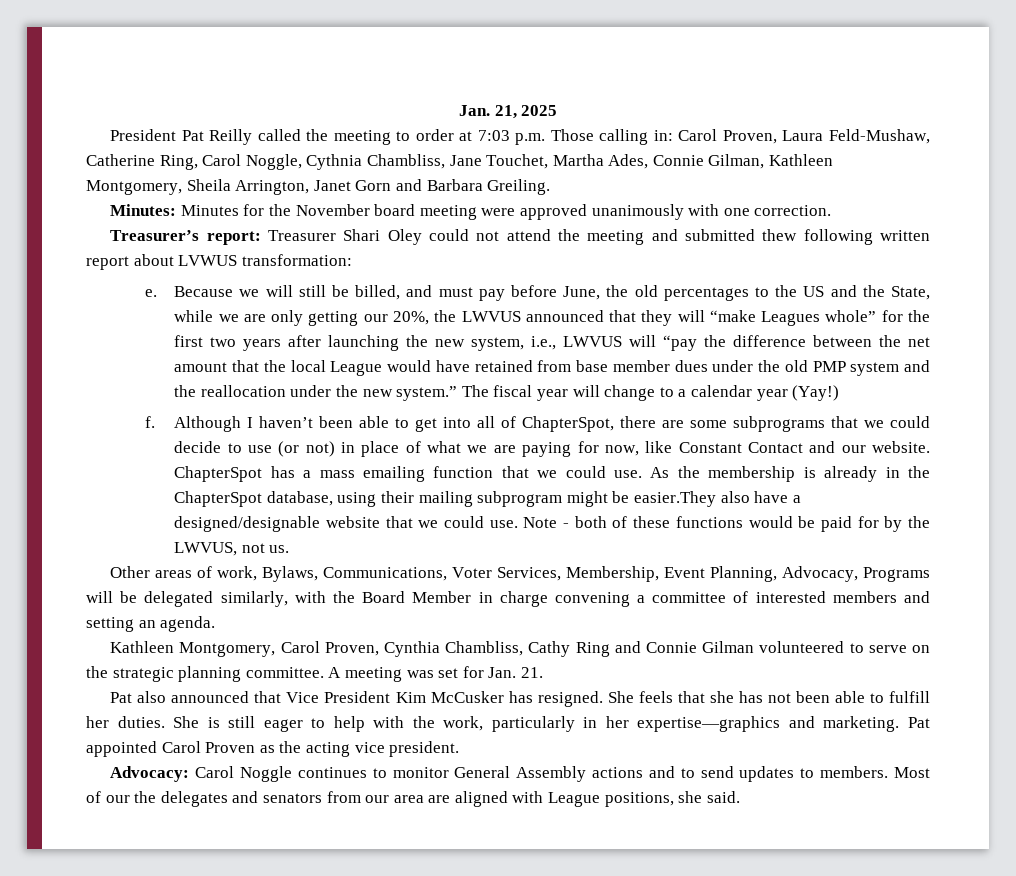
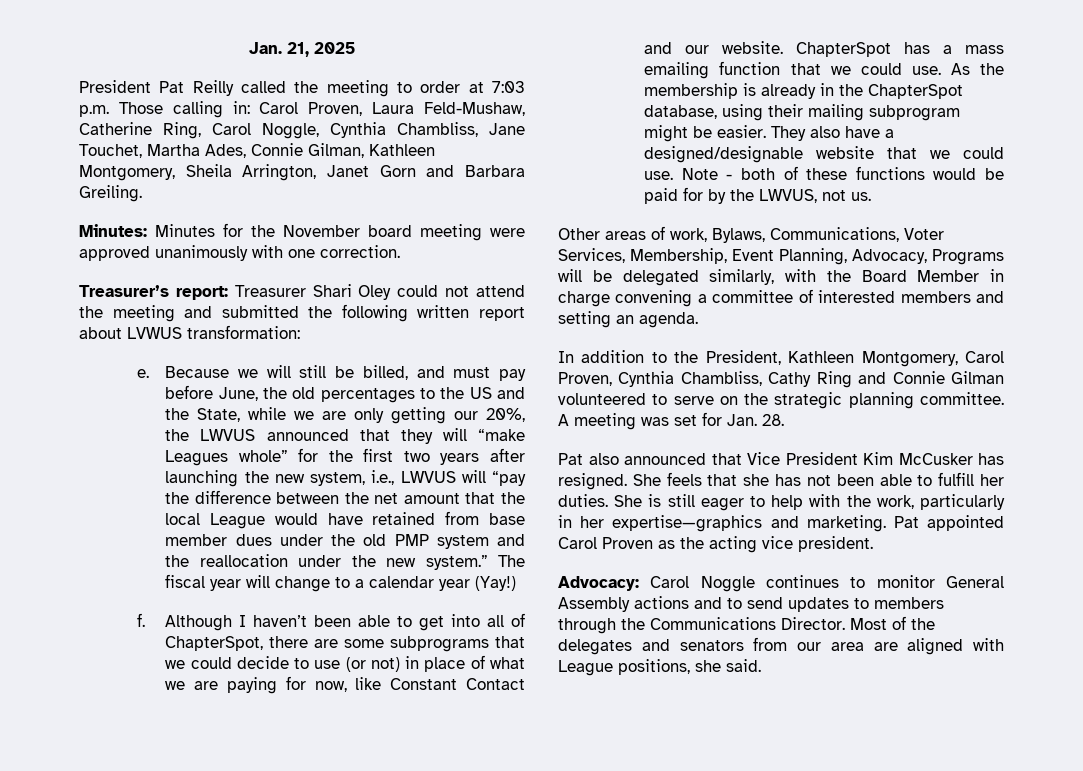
[306,154,363,170] Cythnia -> [330,122,386,138] Cynthia
[762,229,798,241] thew -> [308,306,333,318] the
[634,491,717,507] easier.They -> [717,125,807,141] easier. They
(216, 624) none -> [558,350,781,365] In addition to the President,
[520,667,543,678] 21. -> [762,414,784,426] 28.
[820,766,889,778] members. -> [874,597,944,609] [558,617,845,634] members through the Communications Director.
[105,795,130,803] our -> (906, 623) none

